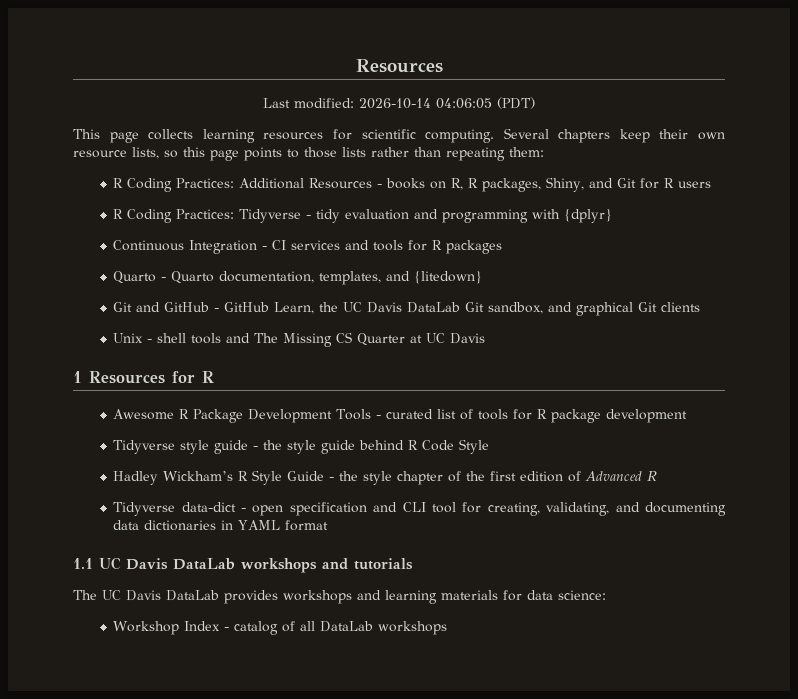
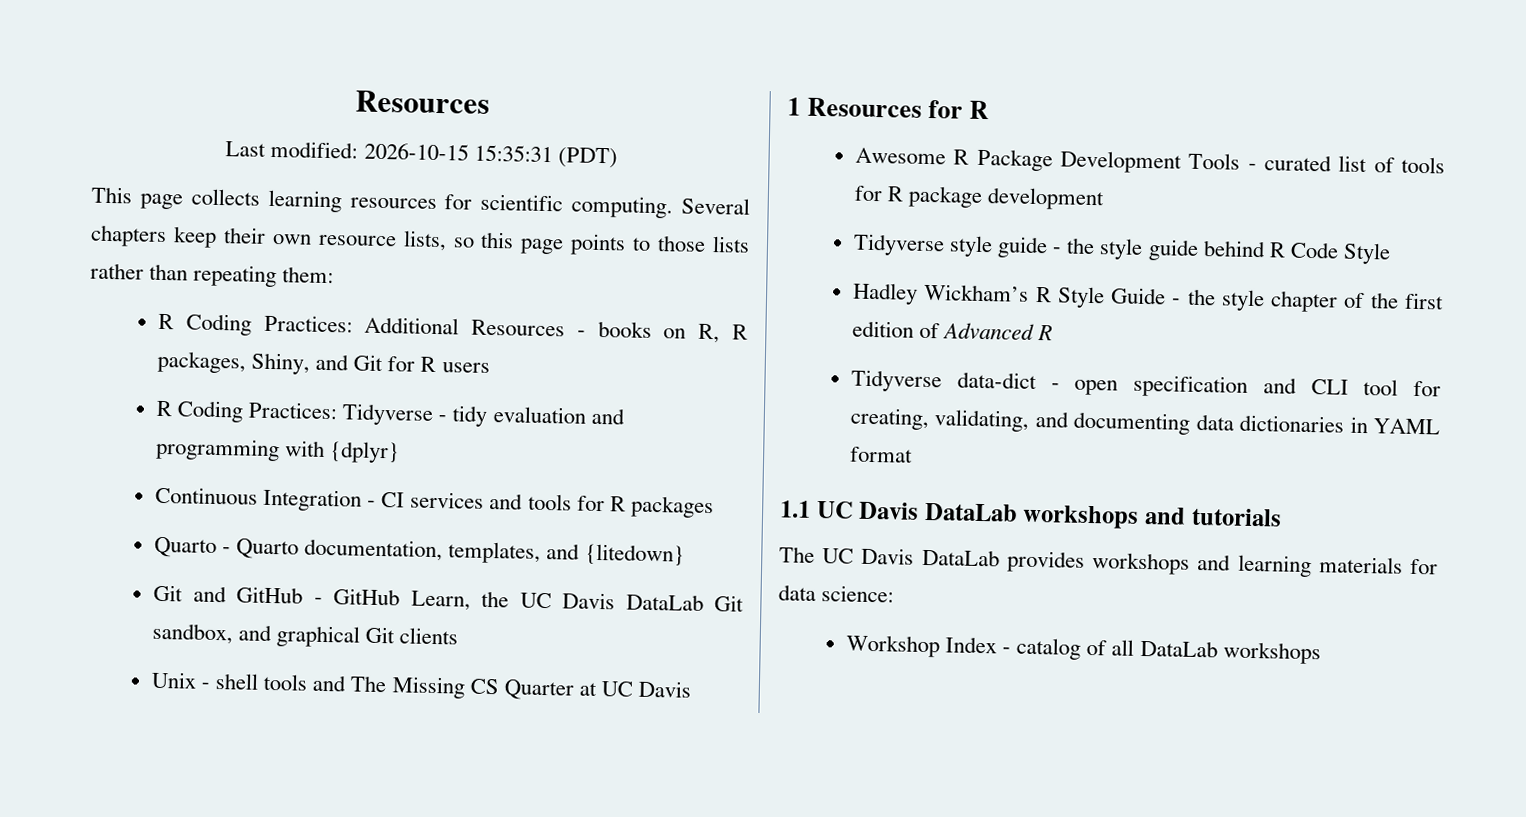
[359,98,492,109] 2026-10-14 04:06:05 -> [363,142,553,163] 2026-10-15 15:35:31

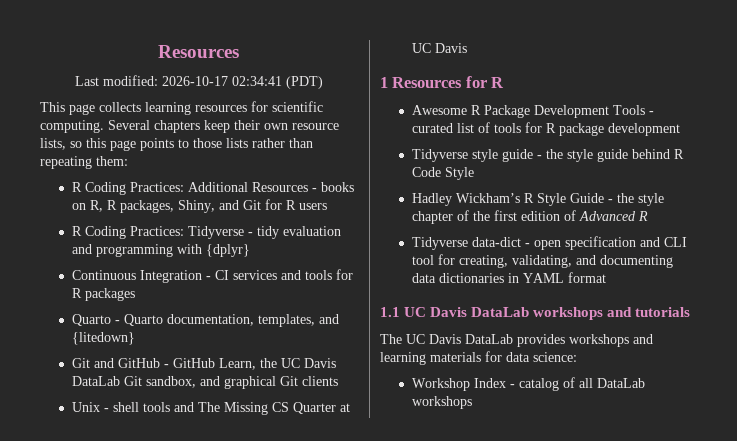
[363,142,553,163] 2026-10-15 15:35:31 -> [161,76,282,86] 2026-10-17 02:34:41

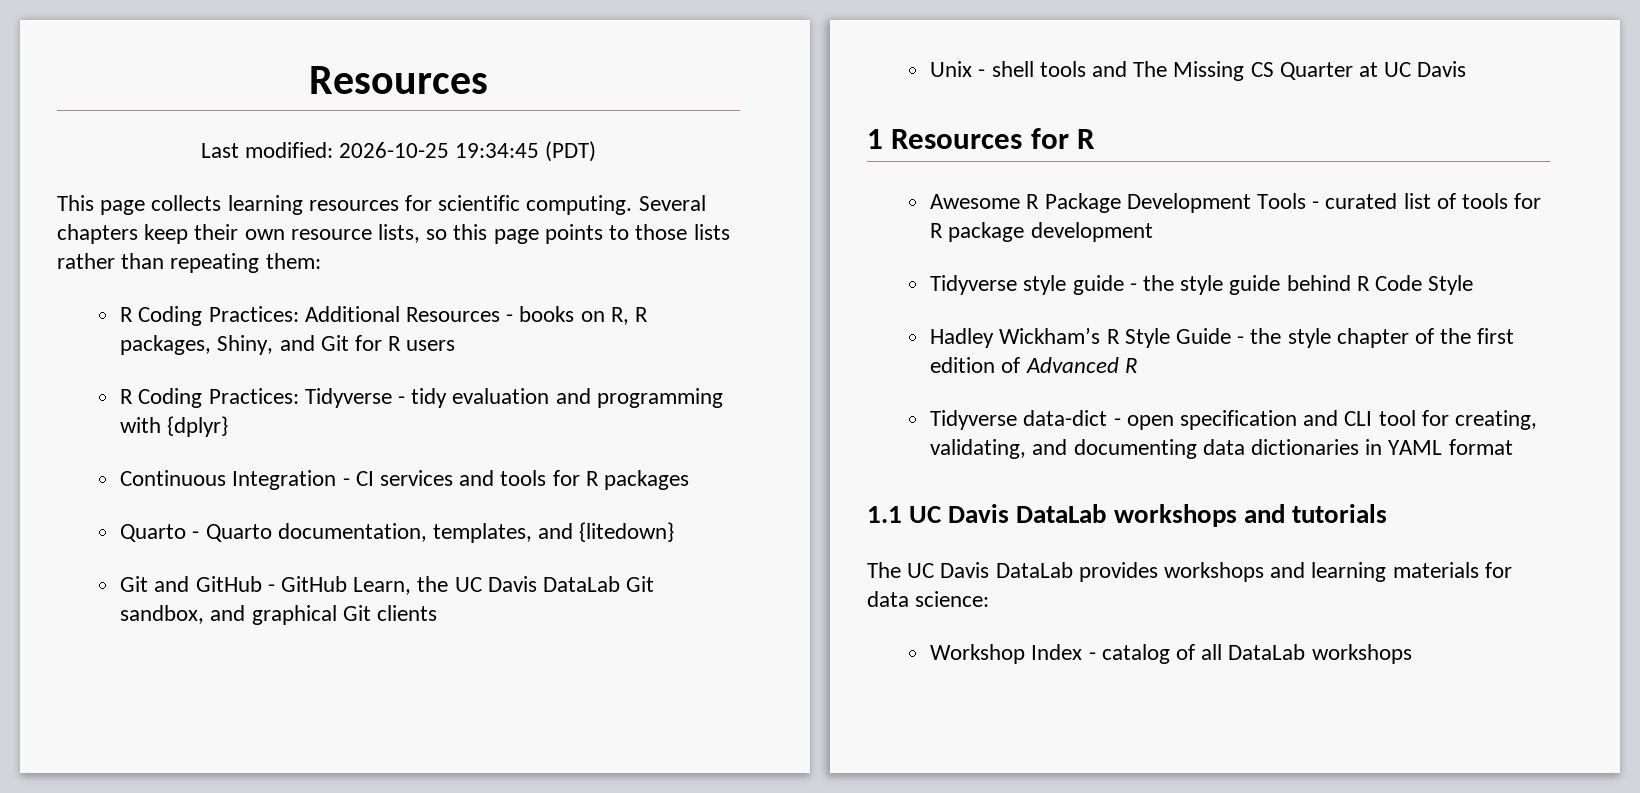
[161,76,282,86] 2026-10-17 02:34:41 -> [338,142,540,158] 2026-10-25 19:34:45

